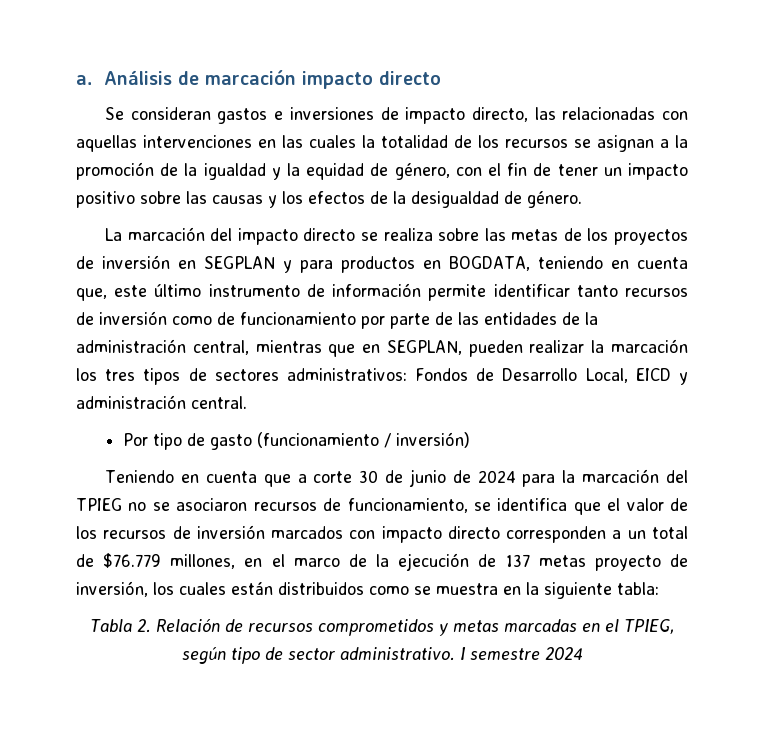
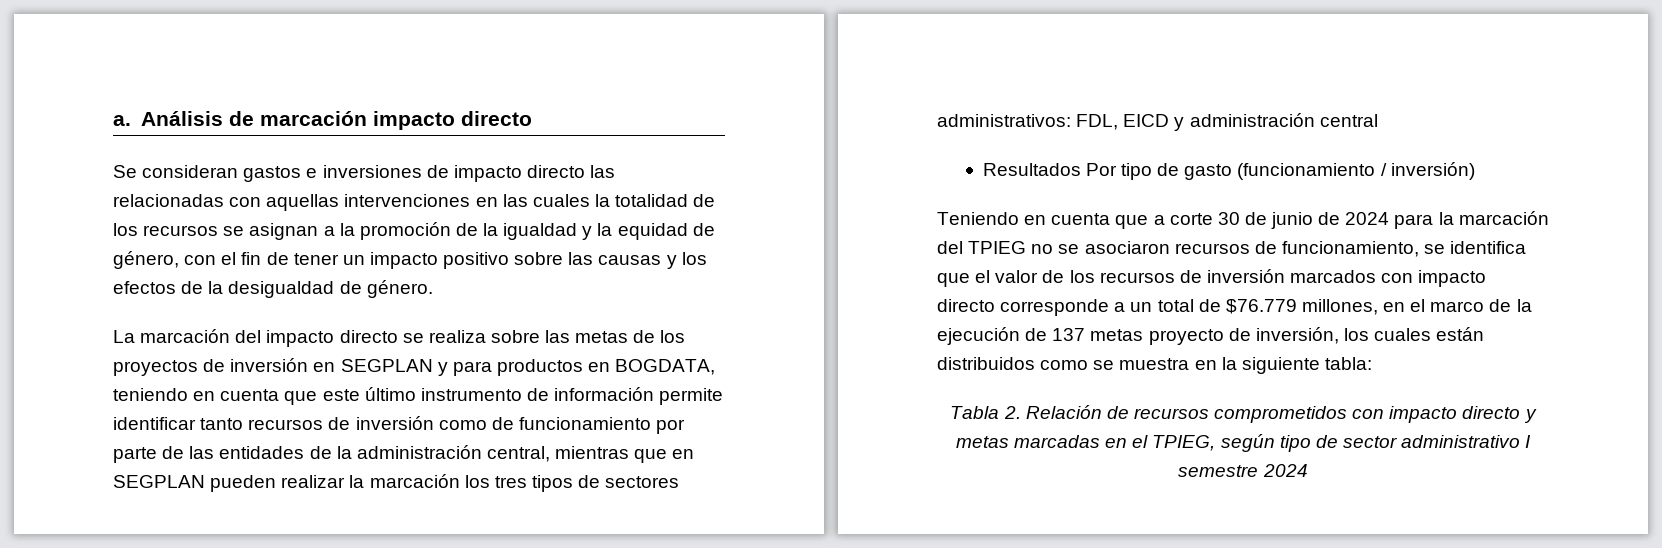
[471,107,528,122] directo, -> [526,165,585,178] directo
[76,288,107,301] que, -> [284,391,318,405] que
[386,340,462,355] SEGPLAN, -> [113,475,205,488] SEGPLAN
[415,368,628,383] Fondos de Desarrollo Local, -> [1076,114,1119,130] FDL,
[191,396,247,409] central. // -> [1319,114,1378,127] [982,163,1081,176] central // Resultados
[506,526,607,543] corresponden -> [1000,299,1110,316] corresponde
(434, 627) none -> [1352,406,1521,423] con impacto directo
[339,647,455,661] administrativo. -> [1401,435,1521,448] administrativo

